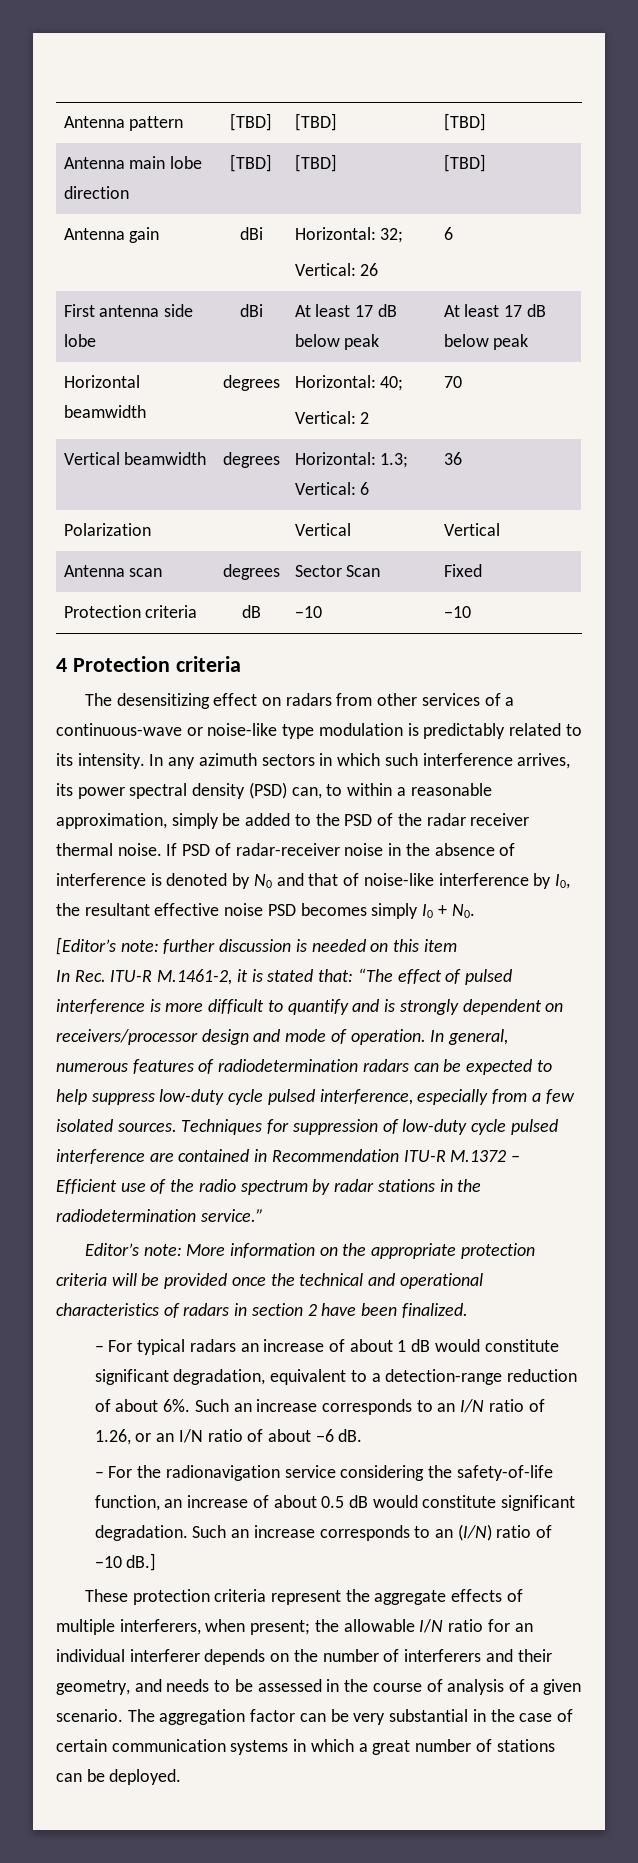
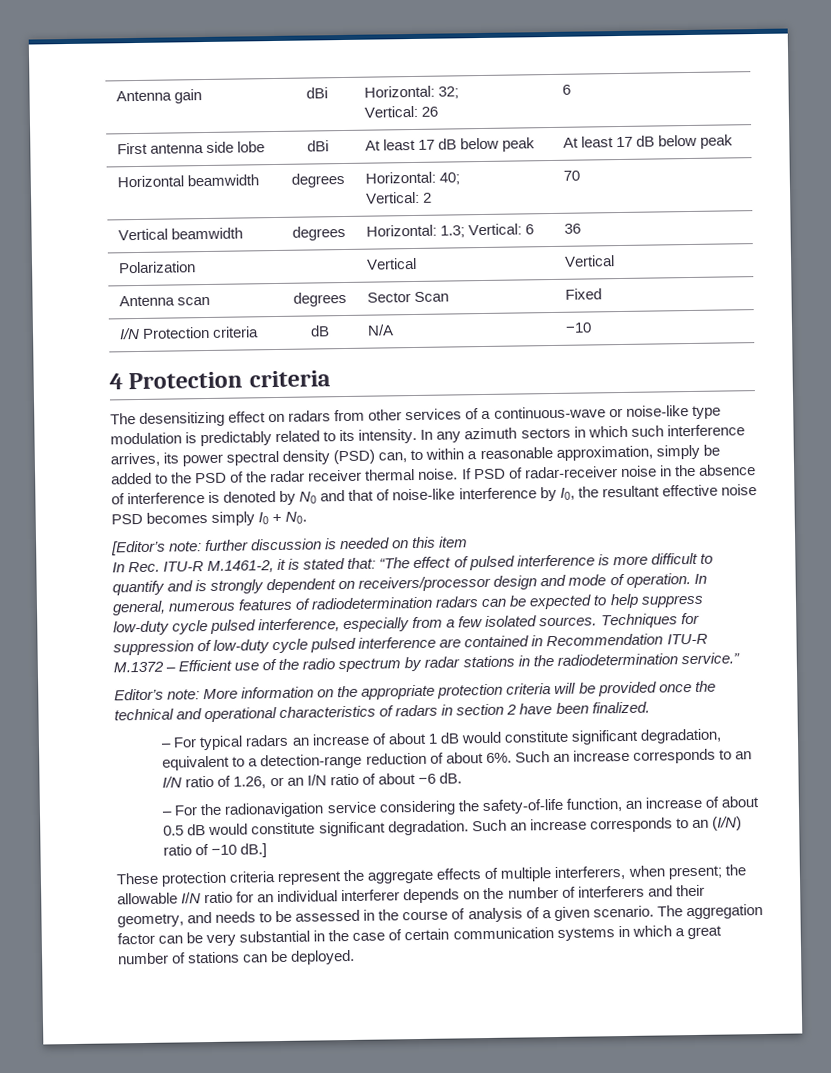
[63,116,184,131] [230,113,272,131] [294,113,337,131] [443,113,486,131] [63,156,202,169] [63,186,129,199] [230,154,272,172] [294,154,337,172] [443,154,486,172] [63,228,125,240] Antenna pattern | [TBD] | [TBD] | [TBD] // Antenna main lobe direction | [TBD] | [TBD] | [TBD] // Antenna -> [115,90,172,102] Antenna
(482, 570) none -> [118,327,140,340] I/N
[294,606,322,618] −10 -> [366,324,394,336] N/A

